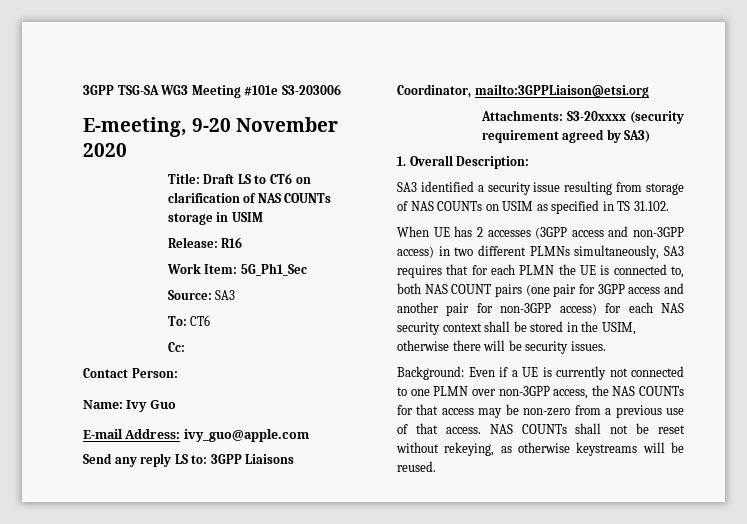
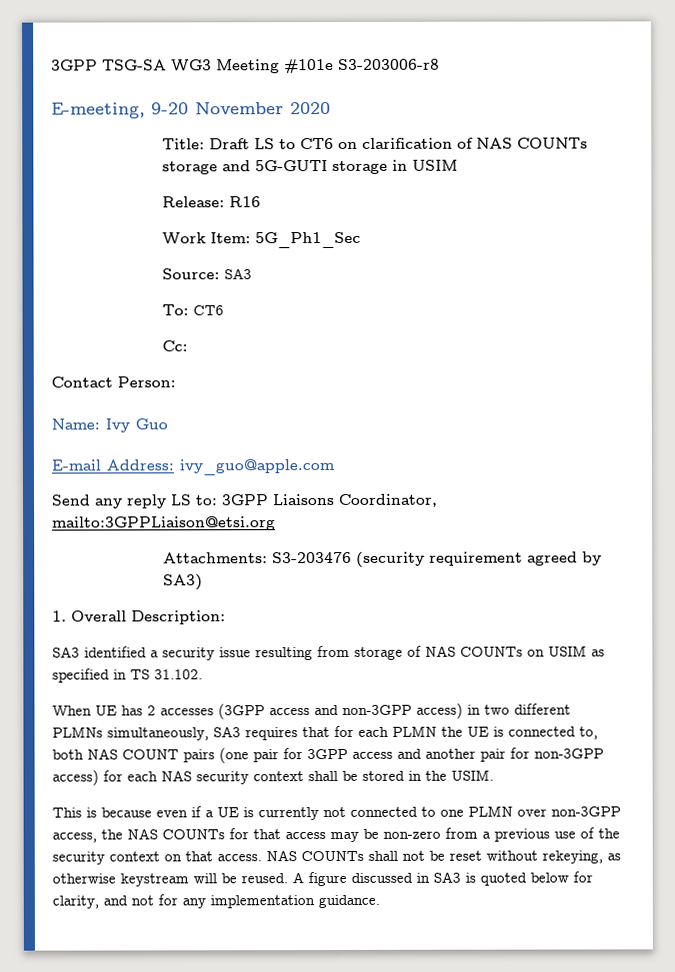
[281,84,341,95] S3-203006 -> [338,58,440,70] S3-203006-r8
(213, 219) none -> [221,160,388,175] and 5G-GUTI storage
[566,111,626,121] S3-20xxxx -> [271,551,352,564] S3-203476
[601,322,636,335] [397,340,606,354] [397,366,495,380] USIM, otherwise there will be security issues. // Background: Even -> [451,769,494,781] [52,807,188,818] USIM. // This is because even
(408, 429) none -> [598,828,620,839] [52,851,182,865] the security context on
[576,442,638,456] keystreams -> [120,873,189,887] keystream
(436, 466) none -> [292,871,593,887] [52,894,380,909] A figure discussed in SA3 is quoted below for clarity, and not for any implementation guidance.

